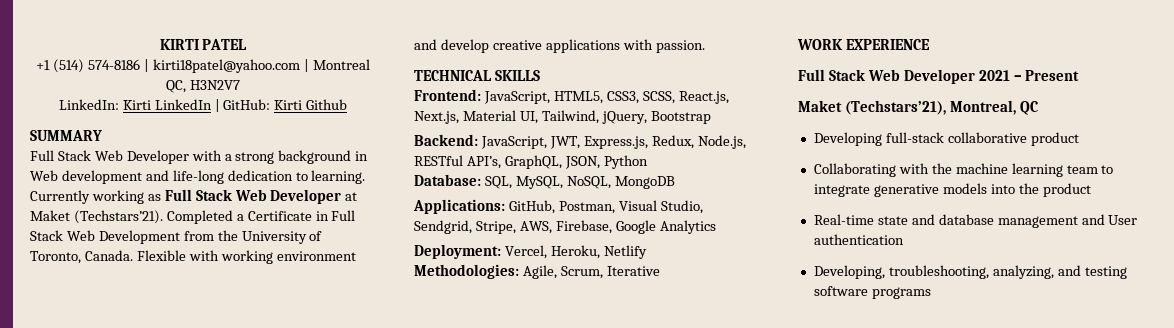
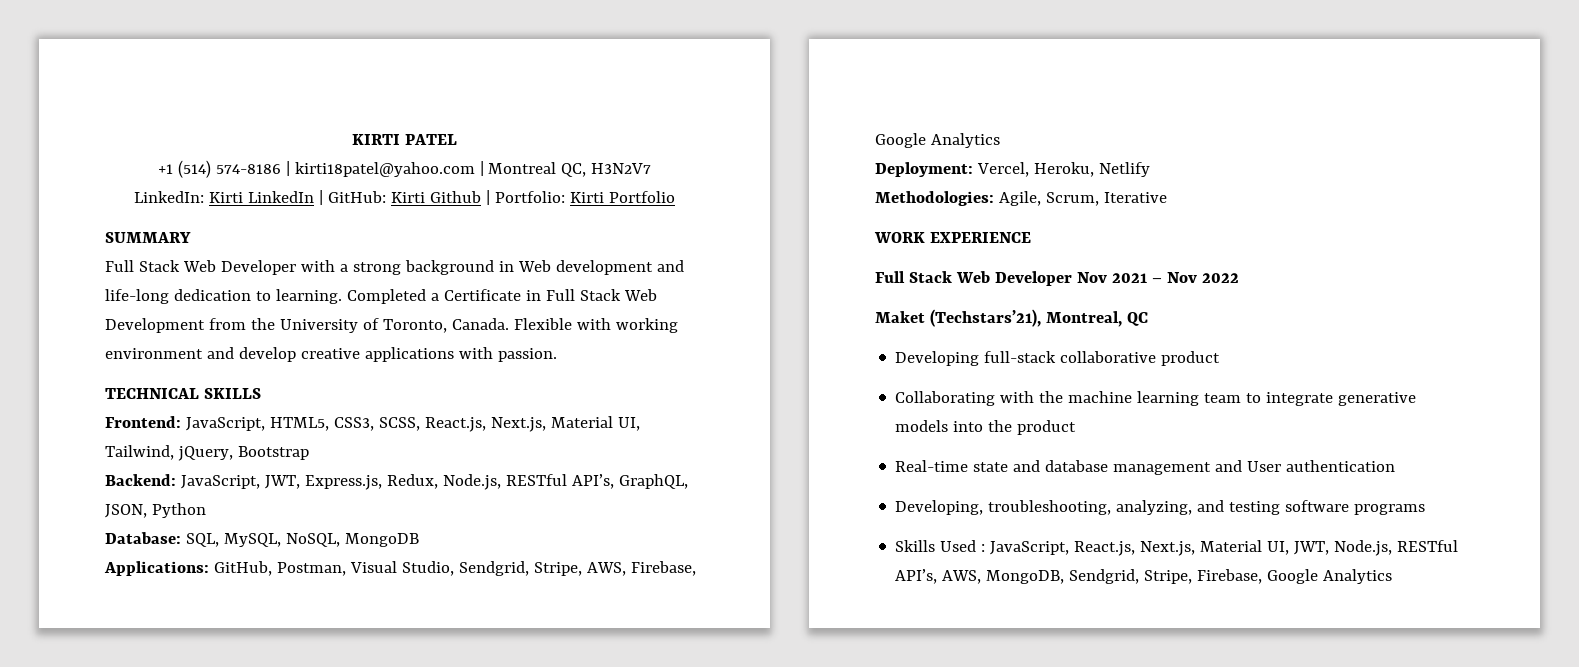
(348, 104) none -> [485,190,675,205] | Portfolio: Kirti Portfolio
[30,189,358,204] [30,210,163,224] Currently working as Full Stack Web Developer at Maket (Techstars’21). -> (342, 296) none
(975, 76) none -> [1076,272,1107,283] Nov
[1025,70,1080,81] Present -> [1166,272,1239,283] Nov 2022
(931, 293) none -> [895,540,1459,556] [895,569,1393,584] // Skills Used : JavaScript, React.js, Next.js, Material UI, JWT, Node.js, RESTful API’s, AWS, MongoDB, Sendgrid, Stripe, Firebase, Google Analytics

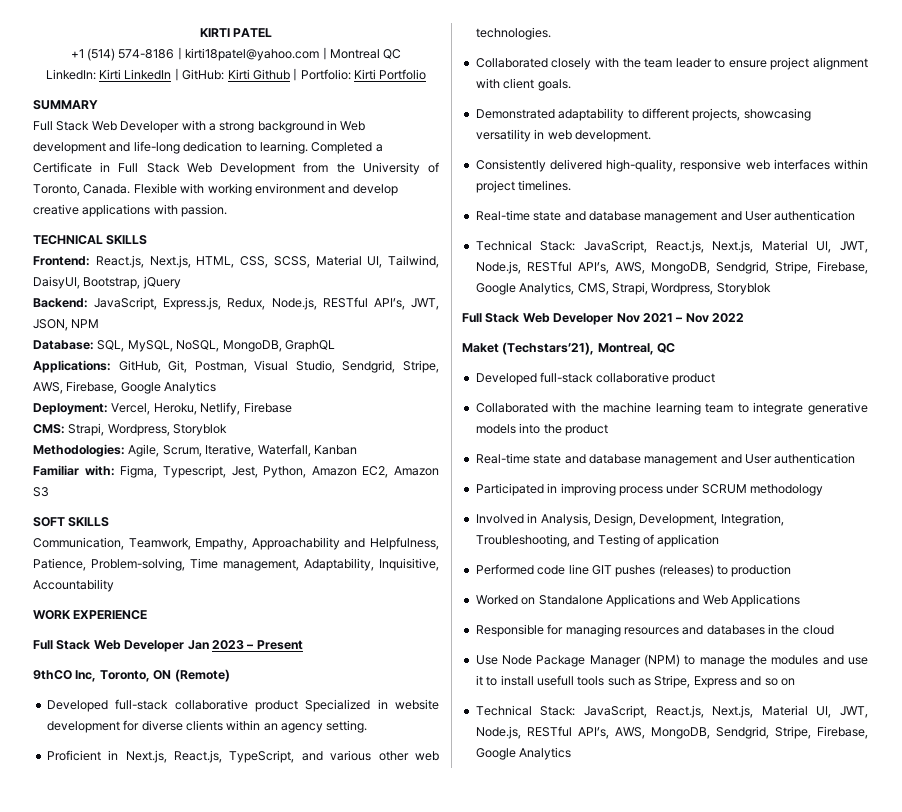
[561,163,652,177] QC, H3N2V7 -> [383,49,402,59] QC
[185,416,640,432] [105,445,309,461] JavaScript, HTML5, CSS3, SCSS, React.js, Next.js, Material UI, Tailwind, jQuery, Bootstrap -> [95,255,439,268] [33,276,181,289] React.js, Next.js, HTML, CSS, SCSS, Material UI, Tailwind, DaisyUI, Bootstrap, jQuery
[264,475,300,489] JWT, -> (158, 303) none
[618,474,688,489] [105,503,206,518] GraphQL, JSON, Python -> [411,298,440,310] [33,319,100,331] JWT, JSON, NPM
[344,533,419,547] MongoDB -> [222,340,335,352] MongoDB, GraphQL
(272, 568) none -> [168,360,188,373] Git,
[1098,162,1150,177] [875,191,1167,206] [874,232,1031,243] Netlify // Methodologies: Agile, Scrum, Iterative // WORK EXPERIENCE -> [200,402,292,415] [33,423,228,436] [33,444,357,457] [33,465,439,478] [33,487,49,497] [33,517,110,527] [33,537,439,550] [33,558,439,571] [33,579,114,592] [33,610,148,620] [33,640,303,652] [33,669,230,682] [46,699,439,712] [46,720,368,733] [46,750,439,763] [475,27,551,40] [475,57,868,70] [475,78,571,91] [475,108,811,121] [475,129,651,142] [475,159,868,172] [475,180,572,193] [475,210,856,223] [475,240,868,253] [475,261,868,274] [475,282,771,295] Netlify, Firebase // CMS: Strapi, Wordpress, Storyblok // Methodologies: Agile, Scrum, Iterative, Waterfall, Kanban // Familiar with: Figma, Typescript, Jest, Python, Amazon EC2, Amazon S3 // SOFT SKILLS // Communication, Teamwork, Empathy, Approachability and Helpfulness, Patience, Problem-solving, Time management, Adaptability, Inquisitive, Accountability // WORK EXPERIENCE // Full Stack Web Developer Jan 2023 – Present // 9thCO Inc, Toronto, ON (Remote) // Developed full-stack collaborative product Specialized in website development for diverse clients within an agency setting. // Proficient in Next.js, React.js, TypeScript, and various other web technologies. // Collaborated closely with the team leader to ensure project alignment with client goals. // Demonstrated adaptability to different projects, showcasing versatility in web development. // Consistently delivered high-quality, responsive web interfaces within project timelines. // Real-time state and database management and User authentication // Technical Stack: JavaScript, React.js, Next.js, Material UI, JWT, Node.js, RESTful API’s, AWS, MongoDB, Sendgrid, Stripe, Firebase, Google Analytics, CMS, Strapi, Wordpress, Storyblok
[895,351,980,366] Developing -> [475,373,537,385] Developed
[895,391,996,406] Collaborating -> [475,403,548,413] Collaborated
[895,500,1426,515] [895,540,986,552] Developing, troubleshooting, analyzing, and testing software programs // Skills Used : -> [475,483,823,496] [475,513,784,526] [475,534,720,547] [475,564,792,577] [475,594,800,607] [475,624,834,637] [475,654,868,667] [475,675,795,688] [475,705,576,716] Participated in improving process under SCRUM methodology // Involved in Analysis, Design, Development, Integration, Troubleshooting, and Testing of application // Performed code line GIT pushes (releases) to production // Worked on Standalone Applications and Web Applications // Responsible for managing resources and databases in the cloud // Use Node Package Manager (NPM) to manage the modules and use it to install usefull tools such as Stripe, Express and so on // Technical Stack:

